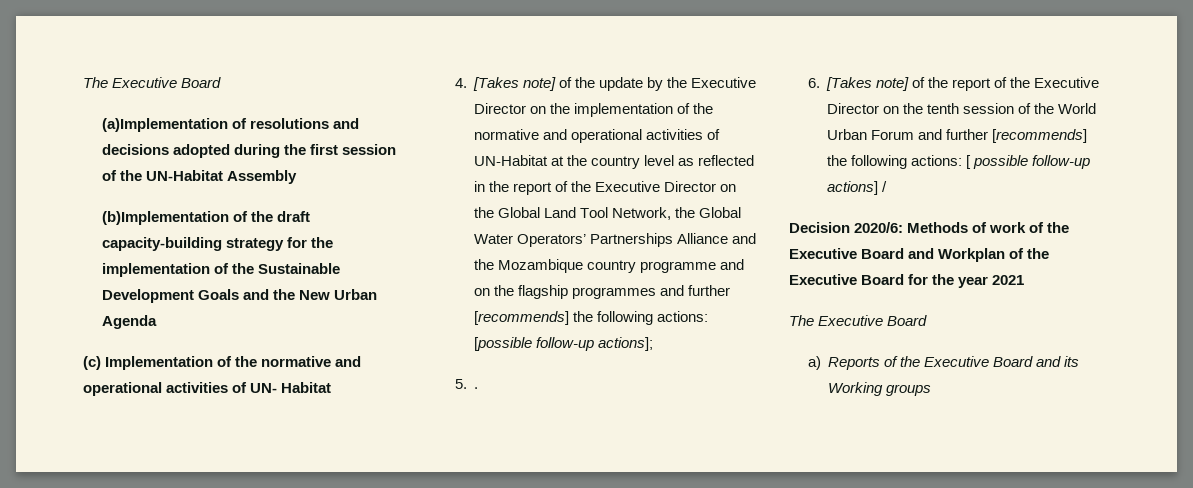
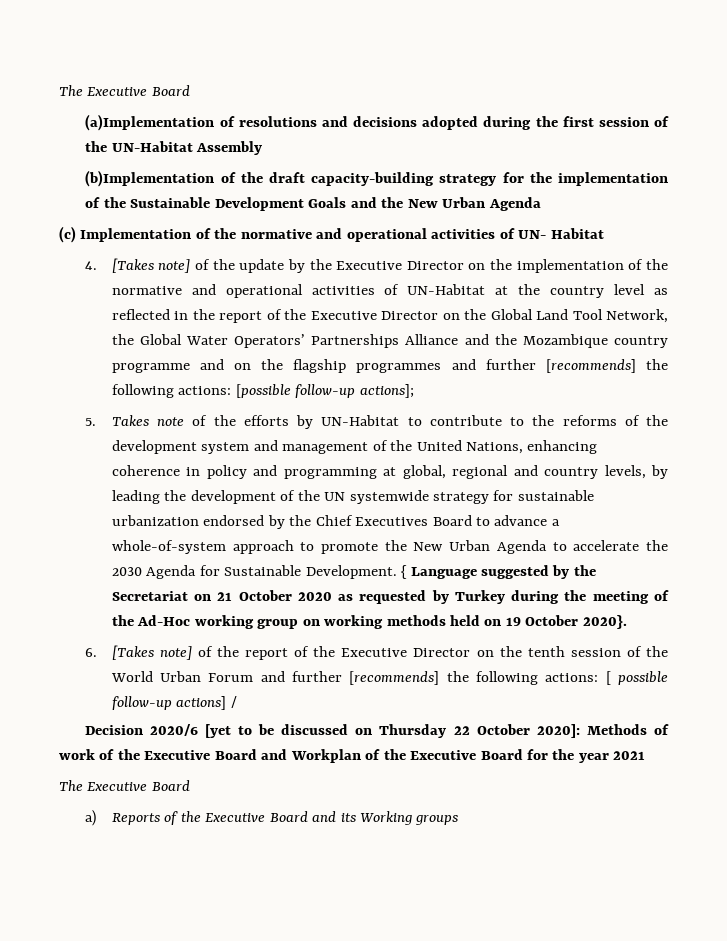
[474,387,479,389] . -> [111,415,668,429] [111,440,598,454] [111,465,668,479] [111,490,594,504] [111,515,560,529] [111,540,668,554] [111,565,596,579] [111,590,669,604] [111,615,627,629] Takes note of the efforts by UN-Habitat to contribute to the reforms of the development system and management of the United Nations, enhancing coherence in policy and programming at global, regional and country levels, by leading the development of the UN systemwide strategy for sustainable urbanization endorsed by the Chief Executives Board to advance a whole-of-system approach to promote the New Urban Agenda to accelerate the 2030 Agenda for Sustainable Development. { Language suggested by the Secretariat on 21 October 2020 as requested by Turkey during the meeting of the Ad-Hoc working group on working methods held on 19 October 2020}.
[854,222,904,233] 2020/6: -> [149,724,580,738] 2020/6 [yet to be discussed on Thursday 22 October 2020]:

